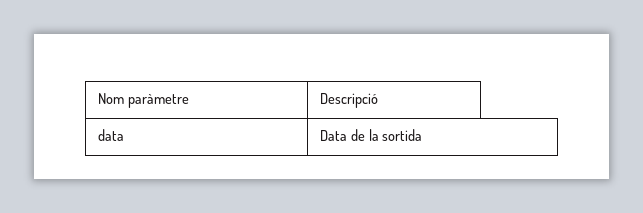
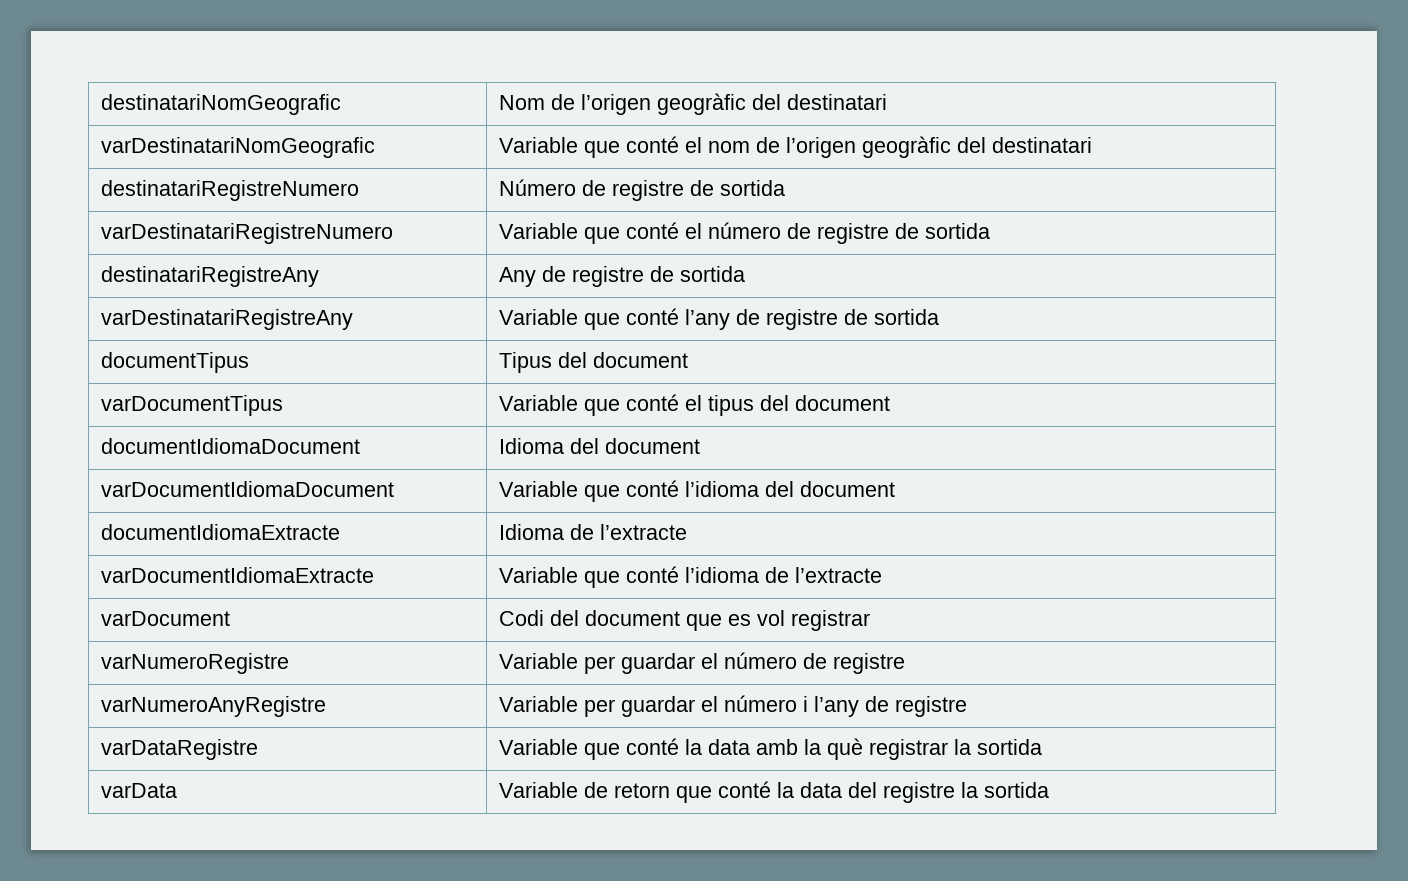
[97,93,189,108] [319,93,378,108] [97,129,124,141] [319,129,365,141] Nom paràmetre | Descripció // data | Data de -> [101,94,342,115] [499,93,888,115] [101,137,376,158] [499,136,1093,158] [101,180,360,201] [499,179,786,201] [101,223,394,244] [499,222,991,244] [101,266,320,287] [499,266,746,287] [101,309,354,330] [499,308,940,330] [101,352,250,373] [499,352,689,373] [101,395,284,416] [499,394,891,416] [101,438,361,454] [499,438,701,454] [101,481,395,497] [499,480,896,502] [101,524,341,540] [499,524,688,540] [101,567,375,583] [499,566,883,588] [101,611,231,626] [499,610,871,631] [101,653,290,674] [499,652,906,674] [101,696,327,717] [499,695,968,717] [101,739,259,760] [499,738,1043,760] [101,783,178,798] [499,781,956,803] destinatariNomGeografic | Nom de l’origen geogràfic del destinatari // varDestinatariNomGeografic | Variable que conté el nom de l’origen geogràfic del destinatari // destinatariRegistreNumero | Número de registre de sortida // varDestinatariRegistreNumero | Variable que conté el número de registre de sortida // destinatariRegistreAny | Any de registre de sortida // varDestinatariRegistreAny | Variable que conté l’any de registre de sortida // documentTipus | Tipus del document // varDocumentTipus | Variable que conté el tipus del document // documentIdiomaDocument | Idioma del document // varDocumentIdiomaDocument | Variable que conté l’idioma del document // documentIdiomaExtracte | Idioma de l’extracte // varDocumentIdiomaExtracte | Variable que conté l’idioma de l’extracte // varDocument | Codi del document que es vol registrar // varNumeroRegistre | Variable per guardar el número de registre // varNumeroAnyRegistre | Variable per guardar el número i l’any de registre // varDataRegistre | Variable que conté la data amb la què registrar la sortida // varData | Variable de retorn que conté la data del registre

